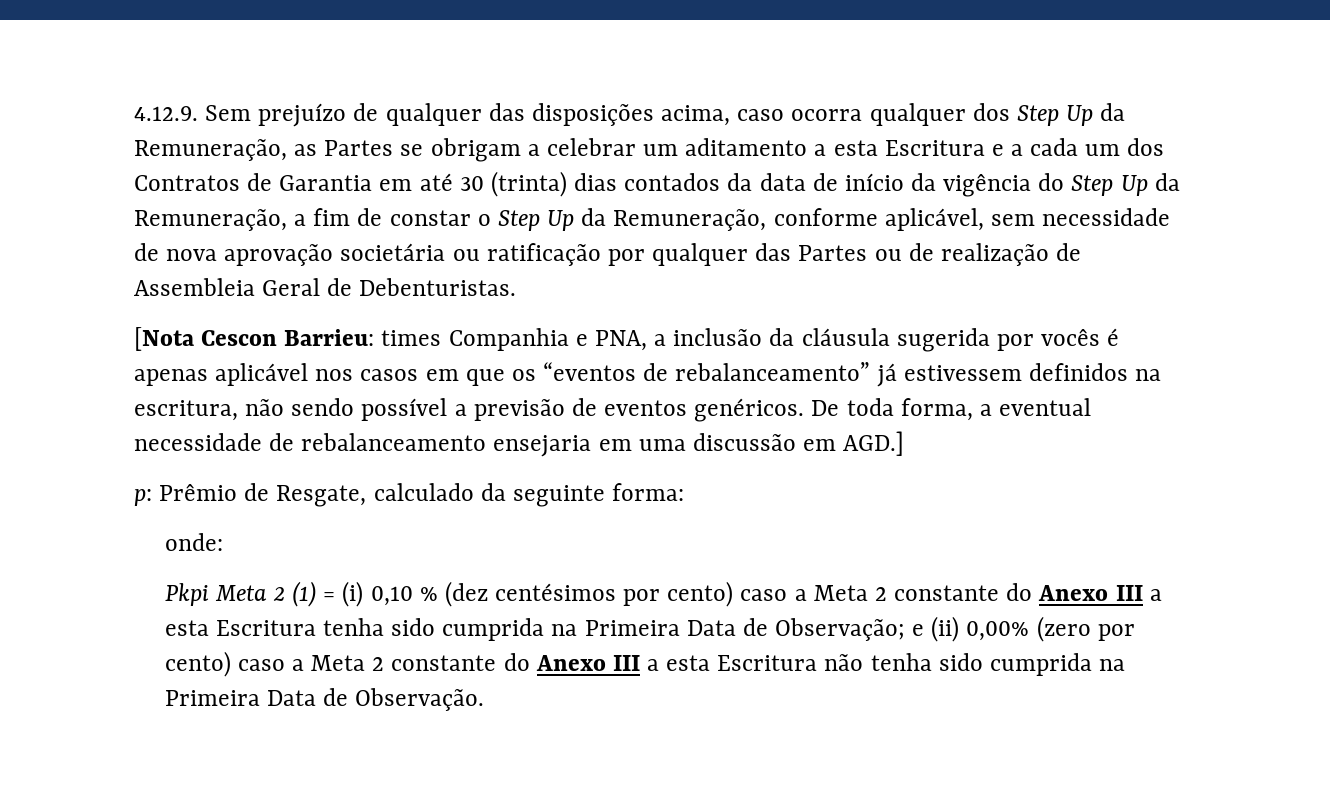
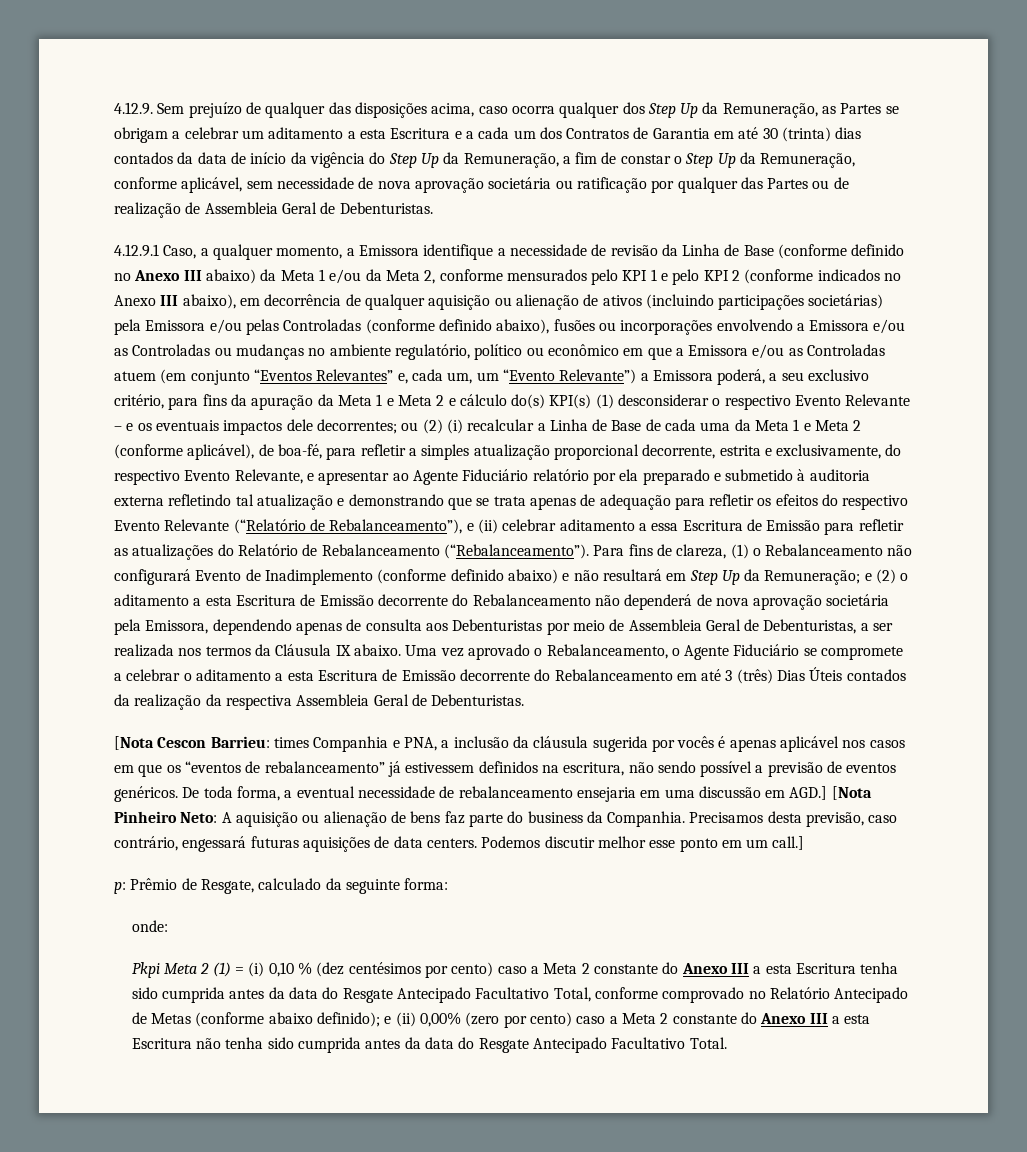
(517, 287) none -> [114,244,905,260] [114,269,902,285] [114,294,884,310] [114,319,906,335] [114,344,886,360] [114,369,870,385] [114,394,911,410] [114,419,862,435] [114,444,902,460] [114,469,870,485] [114,494,909,510] [114,519,904,535] [114,544,913,560] [114,569,909,585] [114,594,890,610] [114,619,894,635] [114,644,904,660] [114,667,906,684] [114,694,525,710] // 4.12.9.1 Caso, a qualquer momento, a Emissora identifique a necessidade de revisão da Linha de Base (conforme definido no Anexo III abaixo) da Meta 1 e/ou da Meta 2, conforme mensurados pelo KPI 1 e pelo KPI 2 (conforme indicados no Anexo III abaixo), em decorrência de qualquer aquisição ou alienação de ativos (incluindo participações societárias) pela Emissora e/ou pelas Controladas (conforme definido abaixo), fusões ou incorporações envolvendo a Emissora e/ou as Controladas ou mudanças no ambiente regulatório, político ou econômico em que a Emissora e/ou as Controladas atuem (em conjunto “Eventos Relevantes” e, cada um, um “Evento Relevante”) a Emissora poderá, a seu exclusivo critério, para fins da apuração da Meta 1 e Meta 2 e cálculo do(s) KPI(s) (1) desconsiderar o respectivo Evento Relevante – e os eventuais impactos dele decorrentes; ou (2) (i) recalcular a Linha de Base de cada uma da Meta 1 e Meta 2 (conforme aplicável), de boa-fé, para refletir a simples atualização proporcional decorrente, estrita e exclusivamente, do respectivo Evento Relevante, e apresentar ao Agente Fiduciário relatório por ela preparado e submetido à auditoria externa refletindo tal atualização e demonstrando que se trata apenas de adequação para refletir os efeitos do respectivo Evento Relevante (“Relatório de Rebalanceamento”), e (ii) celebrar aditamento a essa Escritura de Emissão para refletir as atualizações do Relatório de Rebalanceamento (“Rebalanceamento”). Para fins de clareza, (1) o Rebalanceamento não configurará Evento de Inadimplemento (conforme definido abaixo) e não resultará em Step Up da Remuneração; e (2) o aditamento a esta Escritura de Emissão decorrente do Rebalanceamento não dependerá de nova aprovação societária pela Emissora, dependendo apenas de consulta aos Debenturistas por meio de Assembleia Geral de Debenturistas, a ser realizada nos termos da Cláusula IX abaixo. Uma vez aprovado o Rebalanceamento, o Agente Fiduciário se compromete a celebrar o aditamento a esta Escritura de Emissão decorrente do Rebalanceamento em até 3 (três) Dias Úteis contados da realização da respectiva Assembleia Geral de Debenturistas.
(905, 443) none -> [831,786,872,800] [114,811,898,827] [114,836,805,852] [Nota Pinheiro Neto: A aquisição ou alienação de bens faz parte do business da Companhia. Precisamos desta previsão, caso contrário, engessará futuras aquisições de data centers. Podemos discutir melhor esse ponto em um call.]
[551,618,905,641] na Primeira Data de Observação; -> [229,987,909,1003] [131,1012,381,1027] antes da data do Resgate Antecipado Facultativo Total, conforme comprovado no Relatório Antecipado de Metas (conforme abaixo definido);
[1099,659,1126,671] [164,688,485,711] na Primeira Data de Observação. -> [365,1037,727,1053] antes da data do Resgate Antecipado Facultativo Total.

